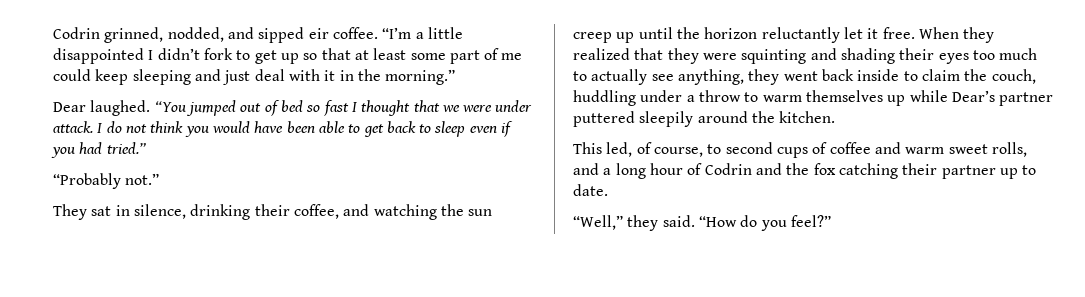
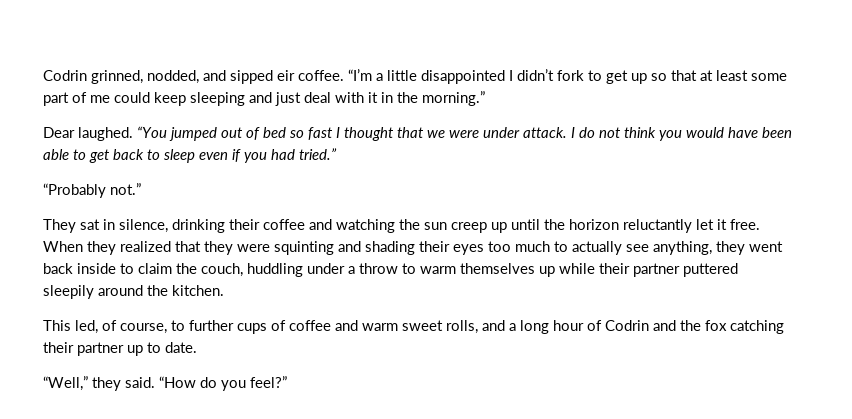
[293,204,339,219] coffee, -> [263,219,305,230] coffee
[951,90,995,102] Dear’s -> [599,263,630,274] their
[725,142,773,154] second -> [189,320,234,331] further

